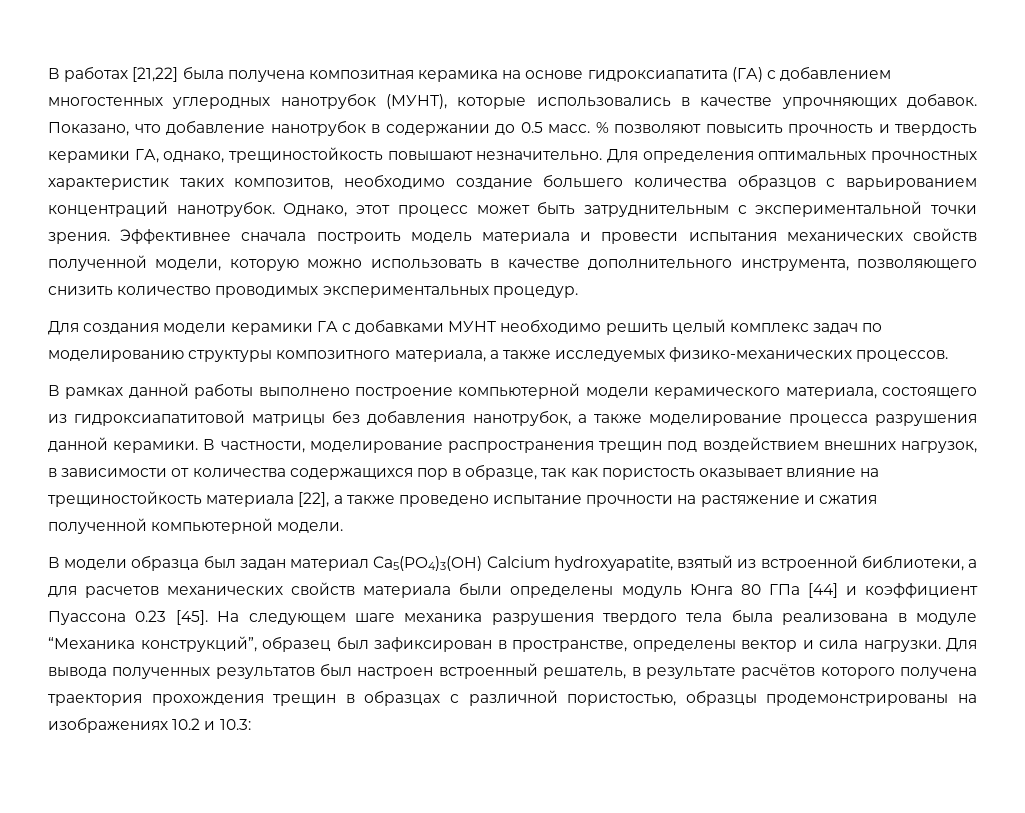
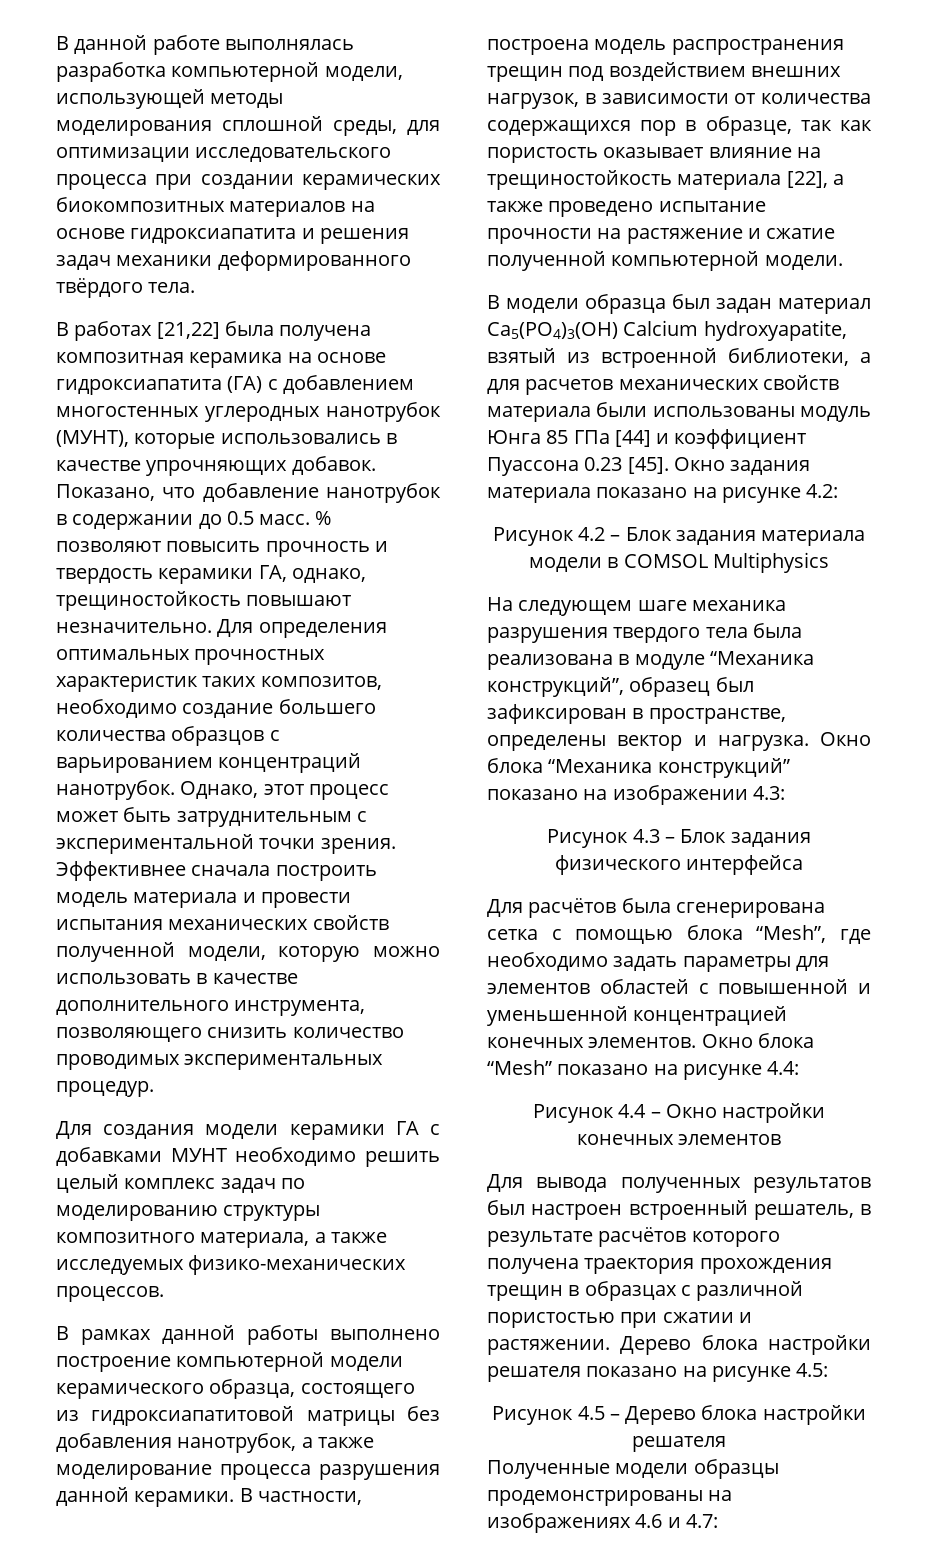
[48,68,60,79] В -> [56,35,354,55] [56,62,403,82] [56,89,284,109] [56,116,440,136] [56,147,392,162] [56,174,441,190] [56,197,375,217] [56,228,409,244] [56,251,411,271] [56,278,196,298] [56,322,69,336] В данной работе выполнялась разработка компьютерной модели, использующей методы моделирования сплошной среды, для оптимизации исследовательского процесса при создании керамических биокомпозитных материалов на основе гидроксиапатита и решения задач механики деформированного твёрдого тела. // В
[785,387,877,399] материала, -> [209,1379,296,1399] образца,
[309,441,443,453] моделирование -> [487,39,667,55] построена модель
[819,495,878,504] сжатия -> [766,228,836,239] сжатие
[510,586,614,598] определены -> [652,406,795,417] использованы
[740,584,761,595] 80 -> [546,430,569,444] 85
(208, 617) none -> [673,457,811,475] [487,484,839,503] [492,527,866,546] [529,552,829,573] Окно задания материала показано на рисунке 4.2: // Рисунок 4.2 – Блок задания материала модели в COMSOL Multiphysics //
[819,640,941,652] сила нагрузки. -> [717,732,871,751] [487,758,790,778] [487,785,785,805] [547,829,811,848] [554,855,804,875] [487,898,825,918] [487,925,871,944] [487,952,829,972] [487,979,871,994] [487,1006,788,1026] [487,1033,814,1048] [487,1060,800,1080] [532,1103,826,1123] [576,1134,782,1145] нагрузка. Окно блока “Механика конструкций” показано на изображении 4.3: // Рисунок 4.3 – Блок задания физического интерфейса // Для расчётов была сгенерирована сетка с помощью блока “Mesh”, где необходимо задать параметры для элементов областей с повышенной и уменьшенной концентрацией конечных элементов. Окно блока “Mesh” показано на рисунке 4.4: // Рисунок 4.4 – Окно настройки конечных элементов //
[567,694,677,706] пористостью, -> [487,1312,752,1328] [487,1335,871,1355] [487,1363,829,1382] [492,1405,866,1425] [632,1436,726,1452] [487,1460,689,1479] пористостью при сжатии и растяжении. Дерево блока настройки решателя показано на рисунке 4.5: // Рисунок 4.5 – Дерево блока настройки решателя // Полученные модели
[172,718,251,730] 10.2 и 10.3: -> [635,1514,718,1528] 4.6 и 4.7:

